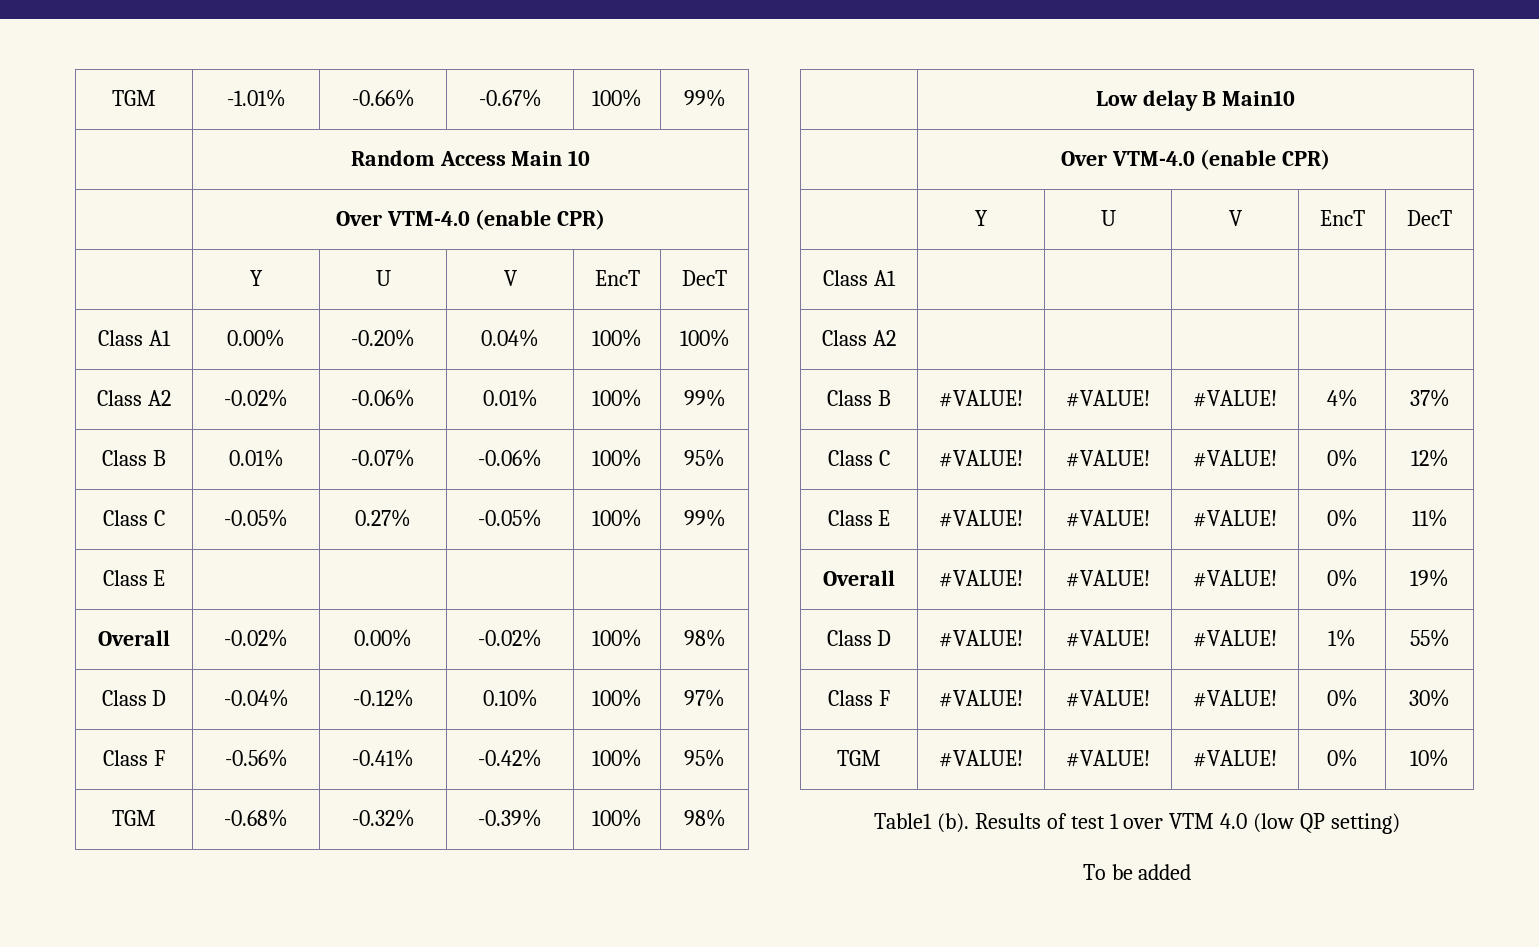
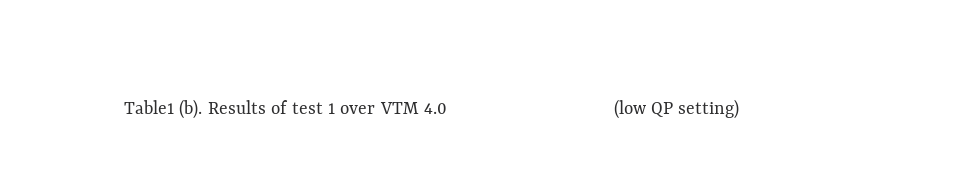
[112,90,156,106] [226,89,286,107] [351,89,415,107] [478,89,542,107] [592,89,642,107] [683,89,726,107] [350,150,591,166] [335,209,606,230] [250,270,263,286] [375,270,391,286] [503,270,518,286] [594,270,640,286] [682,270,727,286] [98,330,171,346] [227,329,285,347] [351,329,415,347] [481,329,539,347] [592,329,642,347] [679,329,730,347] [97,390,171,406] [224,389,288,407] [351,389,415,407] [482,389,538,407] [592,389,642,407] [683,389,726,407] [102,450,166,466] [228,449,284,467] [351,449,415,467] [478,449,542,467] [592,449,642,467] [684,449,725,467] [103,510,165,526] [224,509,288,527] [355,509,411,527] [478,509,542,527] [592,509,642,527] [683,509,726,527] [102,570,166,586] [98,630,170,646] [224,629,288,647] [354,629,412,647] [478,629,542,647] [592,629,642,647] [683,629,726,647] [101,690,167,706] [223,689,289,707] [352,689,414,707] [482,689,538,707] [592,689,642,707] [684,689,725,707] [103,750,165,766] [224,749,288,767] [352,749,414,767] [478,749,542,767] [592,749,642,767] [684,749,725,767] [112,810,156,826] [224,809,288,827] [351,809,415,827] [478,809,542,827] [592,809,642,827] [683,809,726,827] [1095,90,1296,111] [1060,149,1331,170] [975,210,988,226] [1100,210,1116,226] [1228,210,1243,226] [1319,210,1365,226] [1407,210,1452,226] [823,270,896,286] [822,330,896,346] [827,390,891,406] [939,390,1023,407] [1066,390,1150,407] [1193,390,1277,407] [1326,389,1358,407] [1409,389,1450,407] [828,450,890,466] [939,450,1023,467] [1066,450,1150,467] [1193,450,1277,467] [1326,449,1358,467] [1410,449,1449,467] [827,510,891,526] [939,510,1023,527] [1066,510,1150,527] [1193,510,1277,527] [1326,509,1358,527] [1411,509,1448,527] [823,570,895,586] [939,570,1023,587] [1066,570,1150,587] [1193,570,1277,587] [1326,569,1358,587] [1410,569,1449,587] [826,630,892,646] [939,630,1023,647] [1066,630,1150,647] [1193,630,1277,647] [1328,629,1356,647] [1409,629,1450,647] [828,690,890,706] [939,690,1023,707] [1066,690,1150,707] [1193,690,1277,707] [1326,689,1358,707] [1409,689,1450,707] [837,750,881,766] [939,750,1023,767] [1066,750,1150,767] [1193,750,1277,767] [1326,749,1358,767] [1410,749,1449,767] TGM | -1.01% | -0.66% | -0.67% | 100% | 99% // | Random Access Main 10 // | Over VTM-4.0 (enable CPR) // | Y | U | V | EncT | DecT // Class A1 | 0.00% | -0.20% | 0.04% | 100% | 100% // Class A2 | -0.02% | -0.06% | 0.01% | 100% | 99% // Class B | 0.01% | -0.07% | -0.06% | 100% | 95% // Class C | -0.05% | 0.27% | -0.05% | 100% | 99% // Class E | | | | | // Overall | -0.02% | 0.00% | -0.02% | 100% | 98% // Class D | -0.04% | -0.12% | 0.10% | 100% | 97% // Class F | -0.56% | -0.41% | -0.42% | 100% | 95% // TGM | -0.68% | -0.32% | -0.39% | 100% | 98% // | Low delay B Main10 // | Over VTM-4.0 (enable CPR) // | Y | U | V | EncT | DecT // Class A1 | | | | | // Class A2 | | | | | // Class B | #VALUE! | #VALUE! | #VALUE! | 4% | 37% // Class C | #VALUE! | #VALUE! | #VALUE! | 0% | 12% // Class E | #VALUE! | #VALUE! | #VALUE! | 0% | 11% // Overall | #VALUE! | #VALUE! | #VALUE! | 0% | 19% // Class D | #VALUE! | #VALUE! | #VALUE! | 1% | 55% // Class F | #VALUE! | #VALUE! | #VALUE! | 0% | 30% // TGM | #VALUE! | #VALUE! | #VALUE! | 0% | 10% // -> (123, 107) none
[1082,864,1192,880] // To be added -> (740, 109) none

